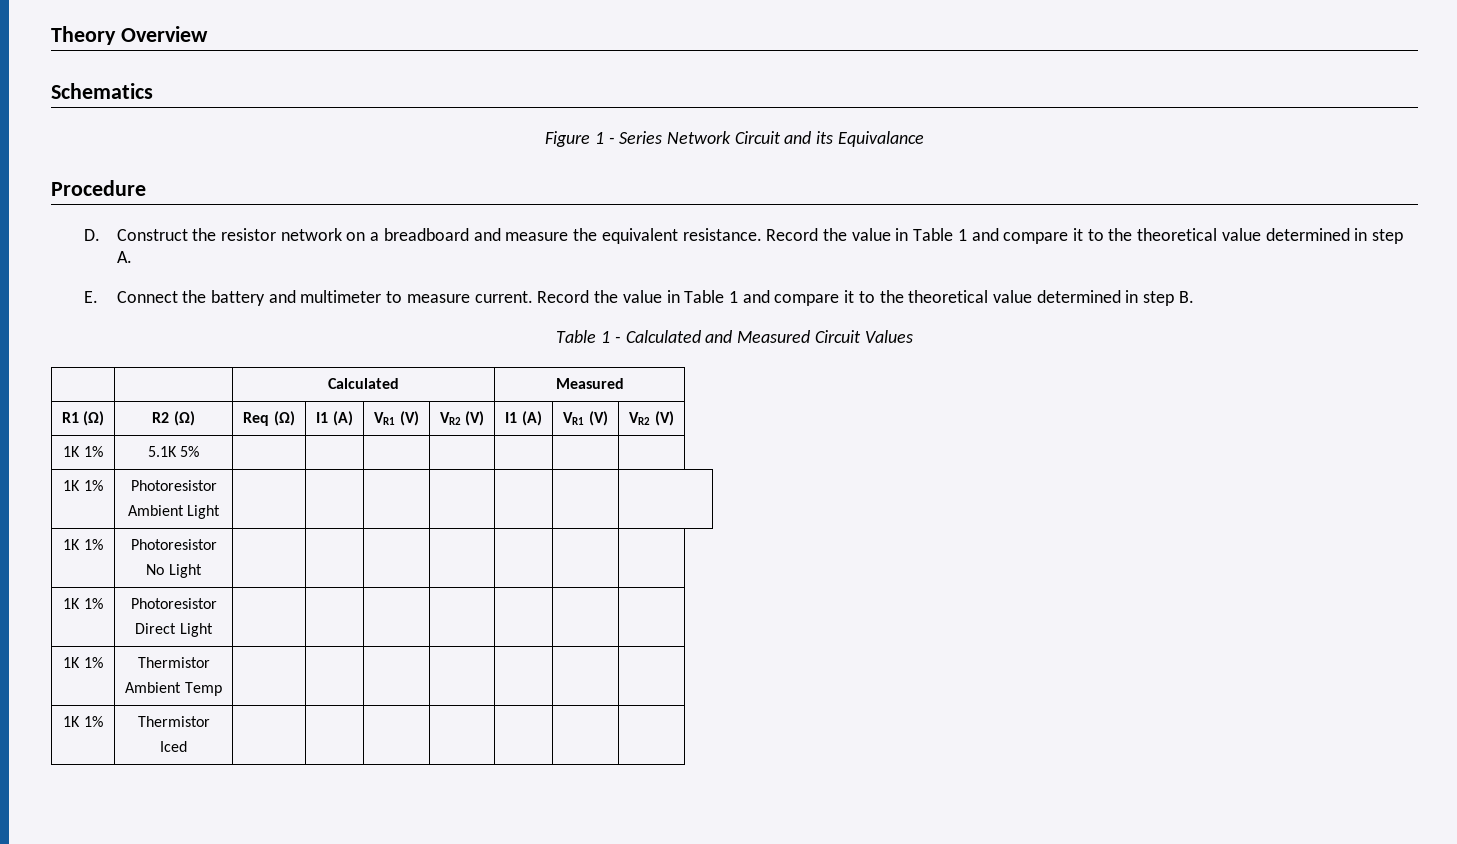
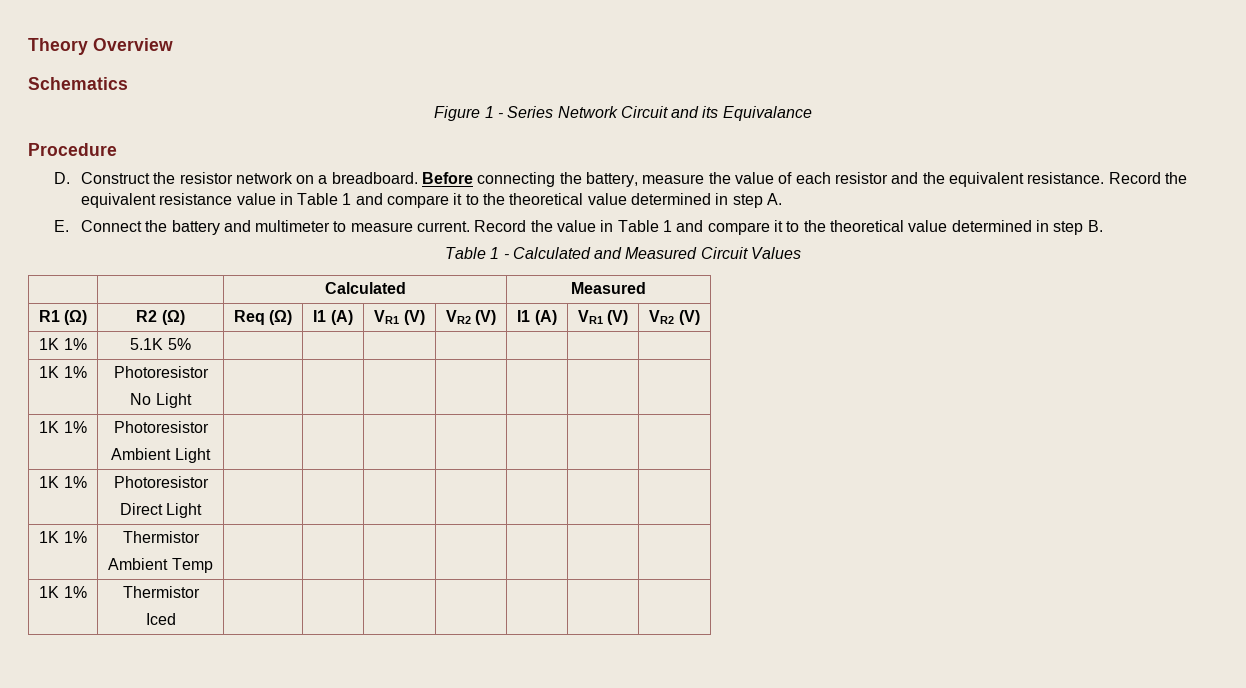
[383,228,569,241] breadboard and measure -> [331,172,919,187] breadboard. Before connecting the battery, measure the value of each resistor and
(847, 234) none -> [80,193,233,208] equivalent resistance
[127,505,221,519] [63,539,103,550] [130,539,217,550] [146,564,165,575] Ambient Light | | | | | | | // 1K 1% | Photoresistor // No -> [130,393,192,408] [39,421,87,433] [113,421,209,433] [111,448,172,460] No Light | | | | | | | // 1K 1% | Photoresistor // Ambient

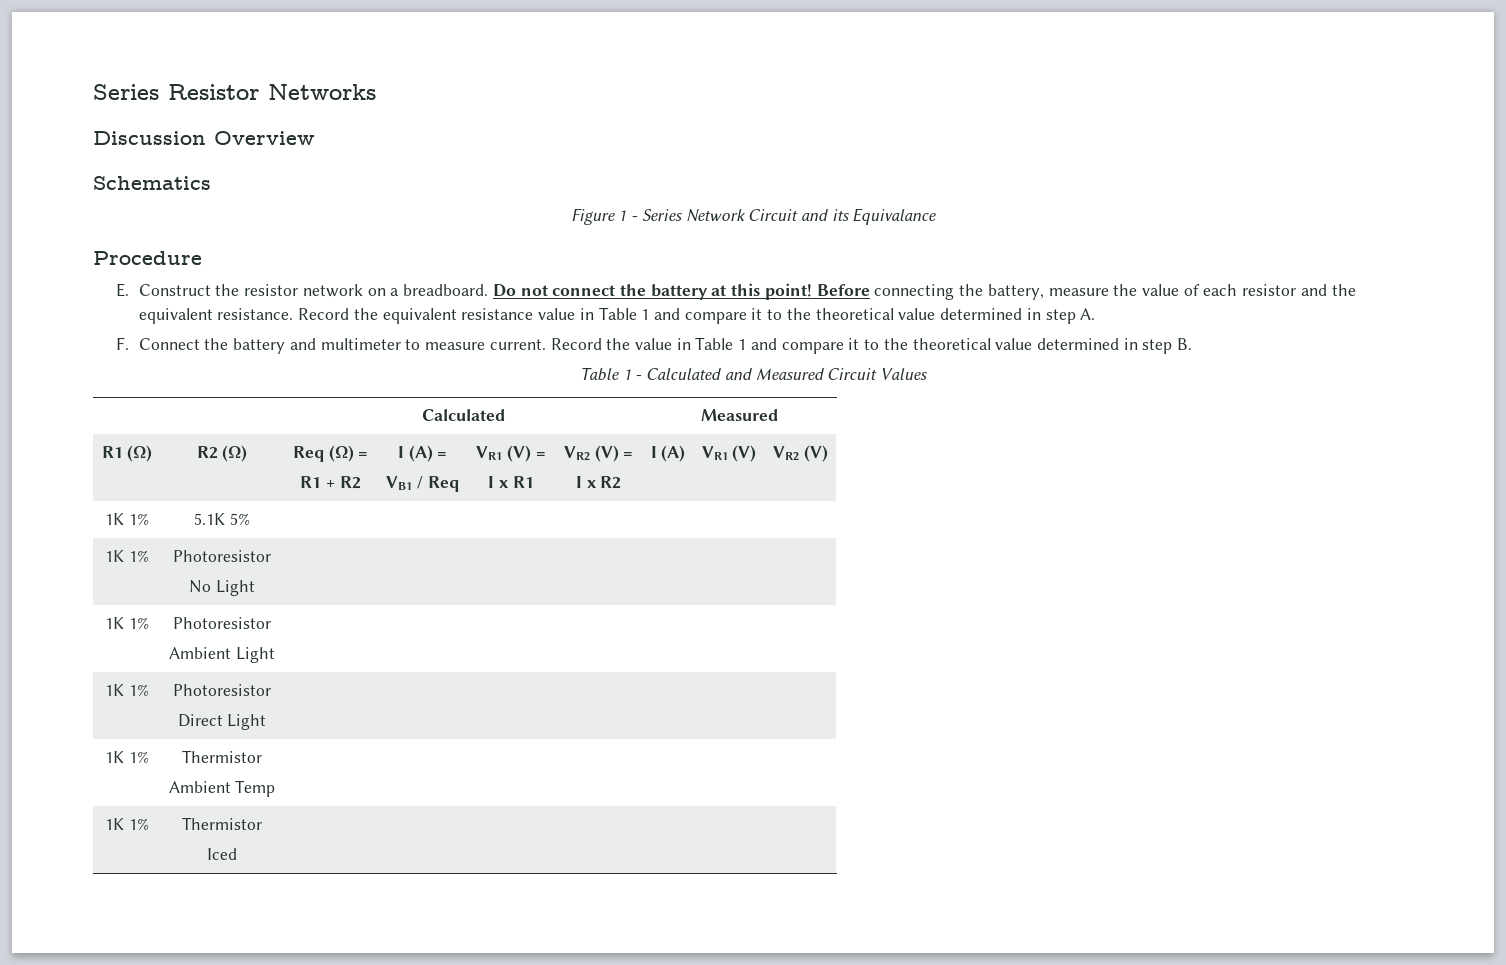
[28,38,88,55] Theory -> [93,84,376,100] [93,131,206,145] Series Resistor Networks // Discussion
[54,172,71,184] D. -> [115,283,129,297] E.
(418, 178) none -> [492,283,812,300] Do not connect the battery at this point!
[54,220,70,232] E. -> [115,337,129,350] F.
[313,310,353,325] [374,310,425,325] [445,310,497,325] [517,310,531,322] | I1 (A) | VR1 (V) | VR2 (V) | I1 -> [358,452,369,458] [300,476,361,489] [397,445,448,462] [386,476,459,492] [476,445,546,462] [488,476,534,488] [563,445,634,462] [575,476,622,489] [650,446,657,458] = // R1 + R2 | I (A) = // VB1 / Req | VR1 (V) = // I x R1 | VR2 (V) = // I x R2 | I

